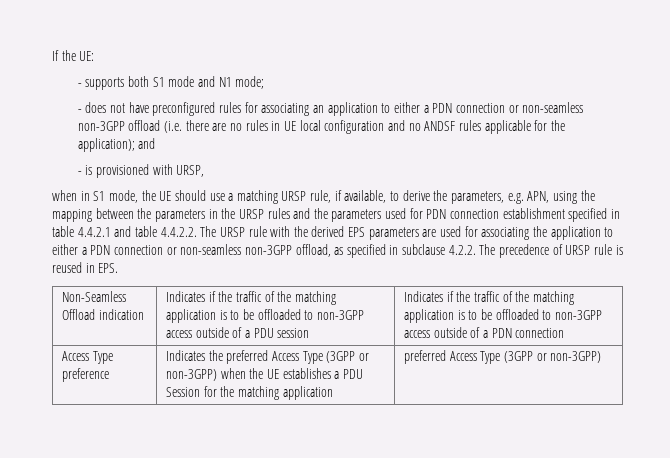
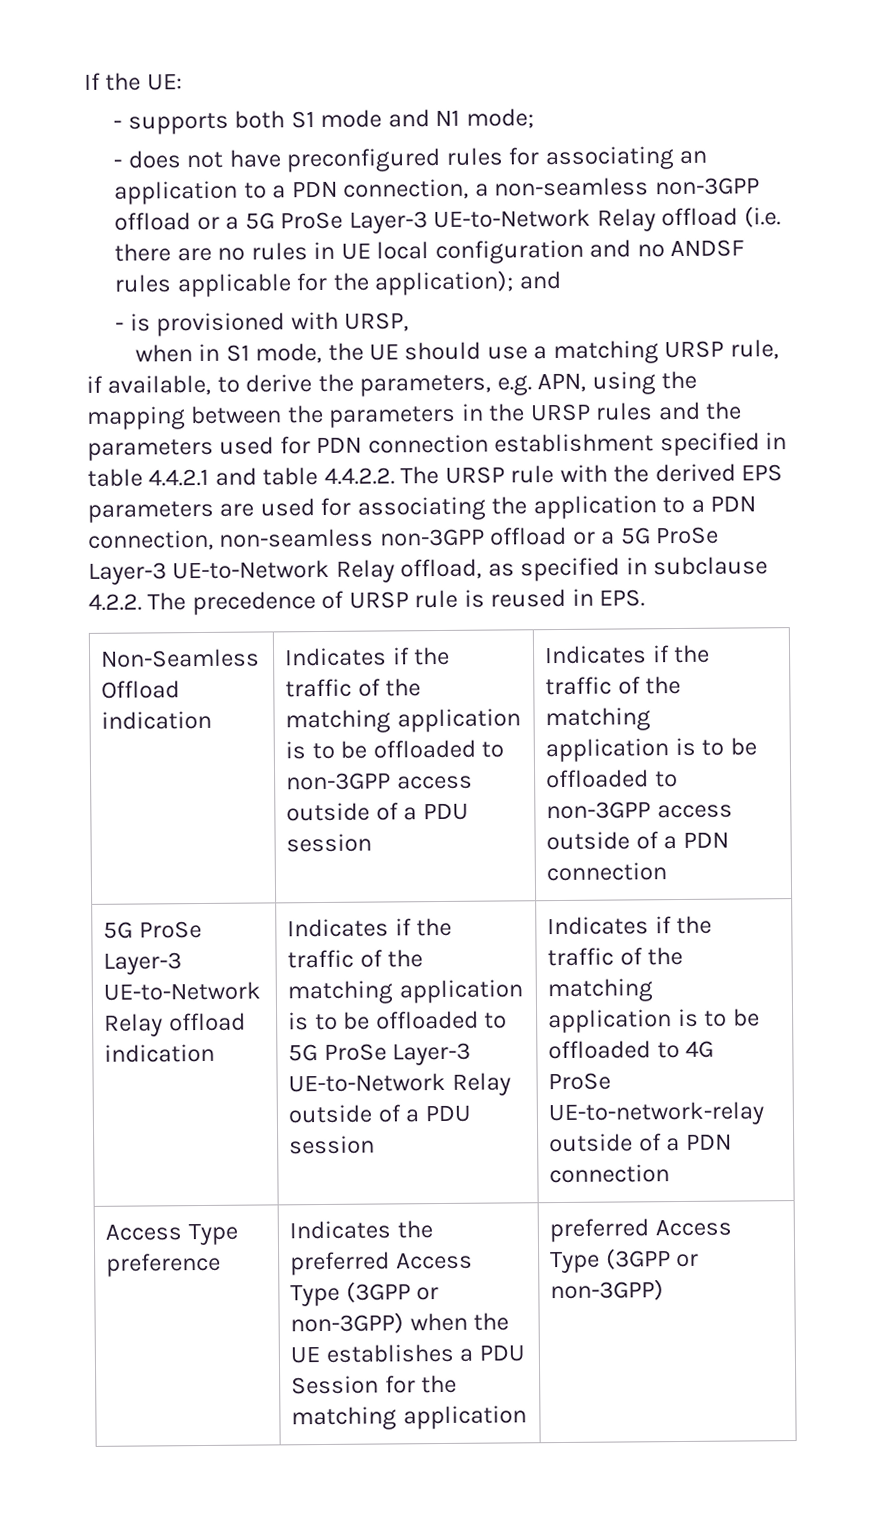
[393,102,584,113] [77,120,161,131] either a PDN connection or non-seamless non-3GPP offload -> [272,177,760,200] [114,207,739,234] a PDN connection, a non-seamless non-3GPP offload or a 5G ProSe Layer-3 UE-to-Network Relay offload
[52,244,292,255] either a PDN connection or non-seamless non-3GPP -> [690,495,757,513] [87,526,720,551] [88,559,395,585] a PDN connection, non-seamless non-3GPP offload or a 5G ProSe Layer-3 UE-to-Network Relay
(565, 333) none -> [103,921,202,939] [103,952,183,975] [103,981,262,1001] [104,1012,246,1037] [104,1043,216,1063] [287,917,453,938] [287,949,424,969] [287,979,523,1005] [288,1010,508,1031] [288,1042,472,1066] [288,1072,511,1096] [288,1104,471,1124] [289,1135,376,1155] [547,915,713,936] [547,946,684,967] [547,978,654,1003] [548,1008,760,1034] [548,1040,715,1060] [548,1072,612,1091] [548,1101,765,1127] [549,1133,732,1153] [549,1164,671,1184] // 5G ProSe Layer-3 UE-to-Network Relay offload indication | Indicates if the traffic of the matching application is to be offloaded to 5G ProSe Layer-3 UE-to-Network Relay outside of a PDU session | Indicates if the traffic of the matching application is to be offloaded to 4G ProSe UE-to-network-relay outside of a PDN connection

